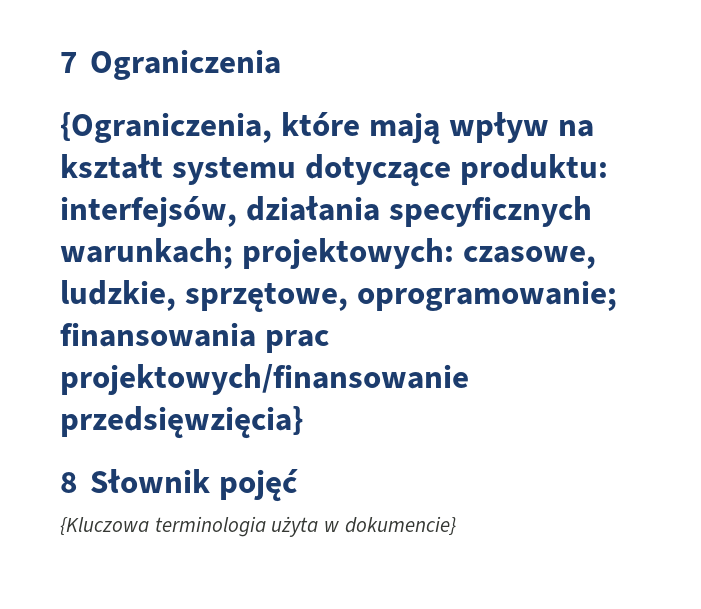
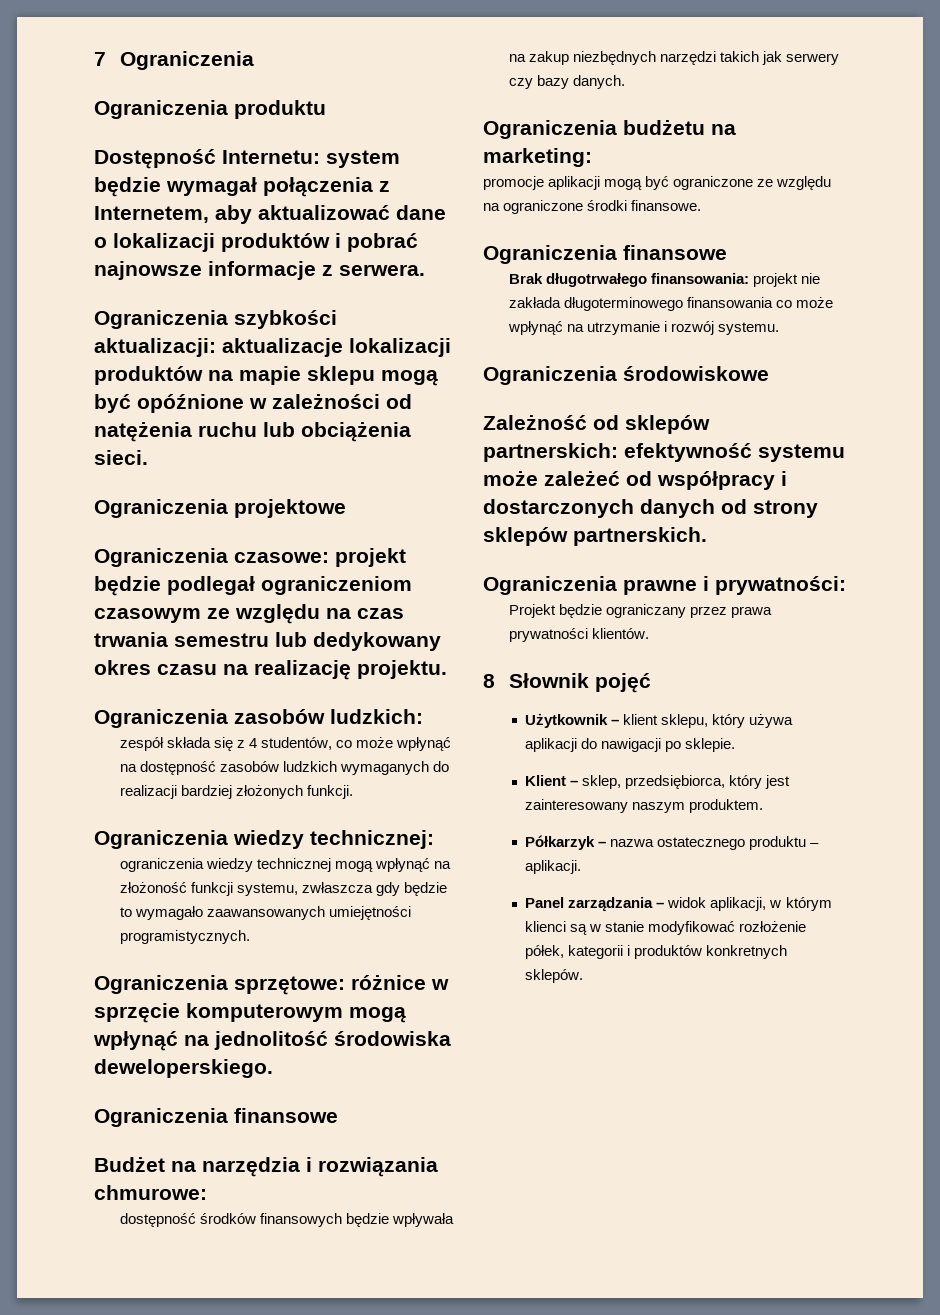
[60,112,594,145] [60,154,608,187] [60,196,592,227] [60,238,596,269] [60,280,617,313] [60,322,329,353] [60,364,469,395] [60,406,303,439] [60,469,298,502] [60,516,456,537] {Ograniczenia, które mają wpływ na kształt systemu dotyczące produktu: interfejsów, działania specyficznych warunkach; projektowych: czasowe, ludzkie, sprzętowe, oprogramowanie; finansowania prac projektowych/finansowanie przedsięwzięcia} // 8 Słownik pojęć // {Kluczowa terminologia użyta w dokumencie} -> [94,100,326,119] [94,149,400,169] [94,177,390,197] [94,205,446,224] [94,233,418,252] [94,261,425,280] [94,310,337,329] [94,338,451,357] [94,366,438,386] [94,394,412,413] [94,422,411,442] [94,450,148,465] [94,499,346,518] [94,548,406,567] [94,576,412,596] [94,604,404,624] [94,632,441,651] [94,660,447,680] [94,709,423,728] [119,737,452,751] [119,761,449,775] [119,785,353,799] [94,830,434,849] [119,858,451,872] [119,882,447,896] [119,906,411,920] [119,930,250,944] [94,975,449,995] [94,1003,406,1023] [93,1031,451,1051] [94,1059,273,1078] [94,1108,338,1127] [94,1157,438,1177] [94,1185,207,1200] [119,1213,454,1227] [508,51,840,65] [508,75,625,89] [483,120,736,139] [483,148,592,167] [483,176,832,190] [483,200,702,214] [483,245,727,264] [508,273,820,287] [508,297,833,311] [507,321,779,335] [483,366,769,385] [483,415,710,434] [483,443,845,462] [483,471,787,490] [483,499,818,518] [483,527,707,546] [483,576,846,595] [508,604,772,618] [508,628,649,642] [483,673,651,693] [525,713,794,728] [525,738,736,752] [525,775,791,789] [525,799,764,813] [525,835,820,850] [525,860,582,874] [525,897,832,912] [525,921,807,935] [525,945,788,959] [525,969,584,983] Ograniczenia produktu // Dostępność Internetu: system będzie wymagał połączenia z Internetem, aby aktualizować dane o lokalizacji produktów i pobrać najnowsze informacje z serwera. // Ograniczenia szybkości aktualizacji: aktualizacje lokalizacji produktów na mapie sklepu mogą być opóźnione w zależności od natężenia ruchu lub obciążenia sieci. // Ograniczenia projektowe // Ograniczenia czasowe: projekt będzie podlegał ograniczeniom czasowym ze względu na czas trwania semestru lub dedykowany okres czasu na realizację projektu. // Ograniczenia zasobów ludzkich: // zespół składa się z 4 studentów, co może wpłynąć na dostępność zasobów ludzkich wymaganych do realizacji bardziej złożonych funkcji. // Ograniczenia wiedzy technicznej: // ograniczenia wiedzy technicznej mogą wpłynąć na złożoność funkcji systemu, zwłaszcza gdy będzie to wymagało zaawansowanych umiejętności programistycznych. // Ograniczenia sprzętowe: różnice w sprzęcie komputerowym mogą wpłynąć na jednolitość środowiska deweloperskiego. // Ograniczenia finansowe // Budżet na narzędzia i rozwiązania chmurowe: // dostępność środków finansowych będzie wpływała na zakup niezbędnych narzędzi takich jak serwery czy bazy danych. // Ograniczenia budżetu na marketing: // promocje aplikacji mogą być ograniczone ze względu na ograniczone środki finansowe. // Ograniczenia finansowe // Brak długotrwałego finansowania: projekt nie zakłada długoterminowego finansowania co może wpłynąć na utrzymanie i rozwój systemu. // Ograniczenia środowiskowe // Zależność od sklepów partnerskich: efektywność systemu może zależeć od współpracy i dostarczonych danych od strony sklepów partnerskich. // Ograniczenia prawne i prywatności: // Projekt będzie ograniczany przez prawa prywatności klientów. // 8 Słownik pojęć // Użytkownik – klient sklepu, który używa aplikacji do nawigacji po sklepie. // Klient – sklep, przedsiębiorca, który jest zainteresowany naszym produktem. // Półkarzyk – nazwa ostatecznego produktu – aplikacji. // Panel zarządzania – widok aplikacji, w którym klienci są w stanie modyfikować rozłożenie półek, kategorii i produktów konkretnych sklepów.

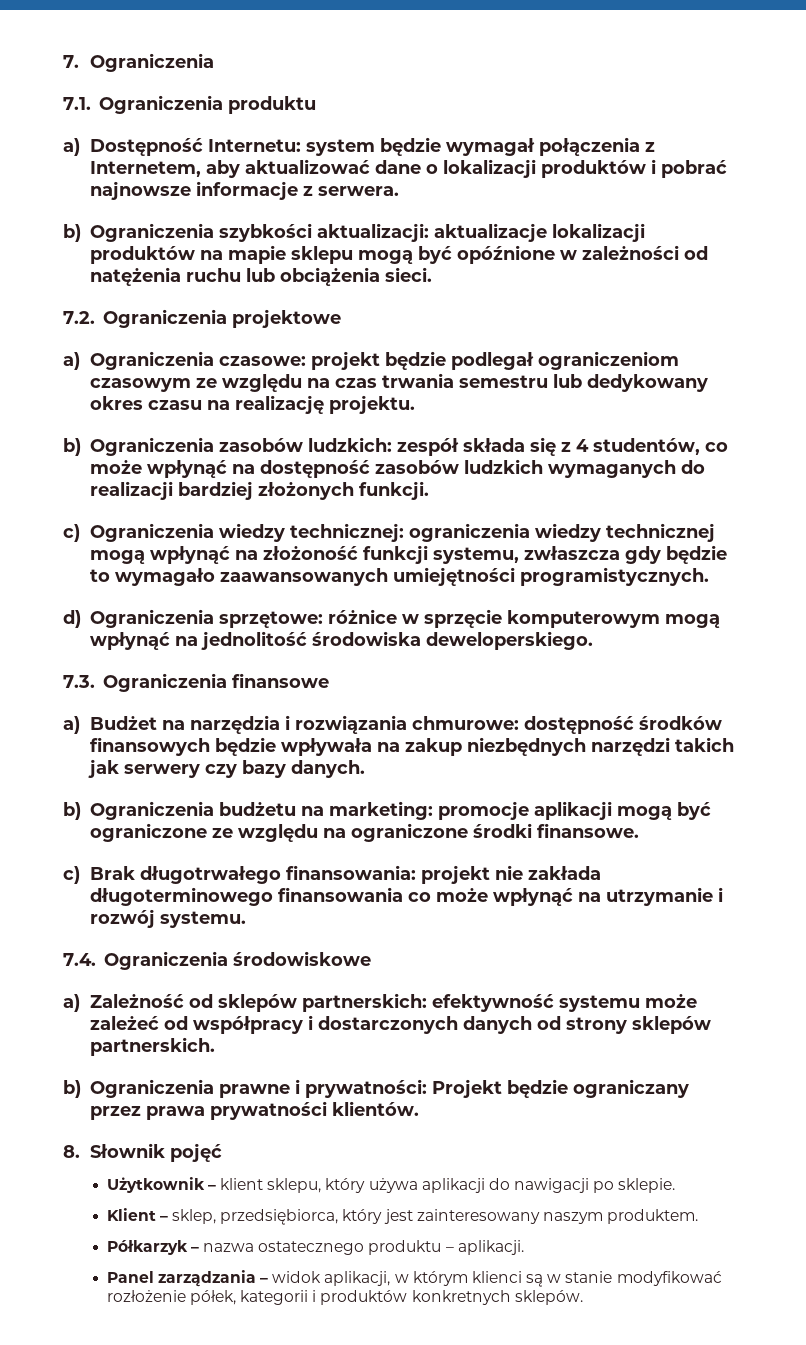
[94,52,106,66] 7 -> [63,55,79,68] 7.
(254, 60) none -> [63,97,91,110] 7.1.
(326, 109) none -> [63,138,80,156] a)
(425, 270) none -> [63,224,81,242] b)
(148, 457) none -> [63,311,95,324] 7.2.
(346, 508) none -> [63,352,80,370] a)
(447, 669) none -> [63,438,81,456] b)
(423, 716) // -> (392, 444) none
(353, 792) none -> [63,524,80,542] c)
(434, 839) // -> (404, 532) none
(250, 937) none -> [63,610,81,628] d)
[94,1108,338,1127] Ograniczenia finansowe // -> [63,673,329,692] [63,716,80,734] 7.3. Ograniczenia finansowe // a)
(207, 1192) // -> (519, 723) none
(625, 82) none -> [63,802,81,820] b)
(592, 157) // -> (433, 810) none
[483,245,727,264] Ograniczenia finansowe // -> [63,866,80,884] c)
(779, 328) none -> [63,953,96,966] 7.4.
(769, 373) none -> [63,994,80,1012] a)
(707, 536) none -> [63,1080,81,1098] b)
(846, 585) // -> (427, 1088) none
[483,674,495,688] 8 -> [63,1145,80,1158] 8.

